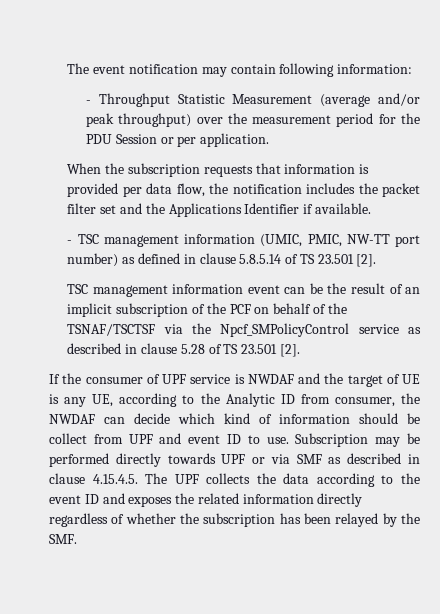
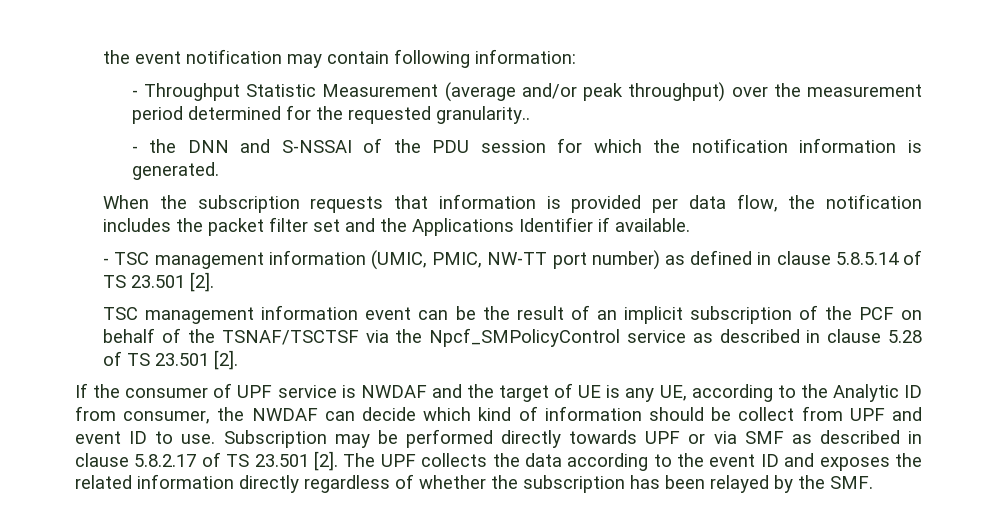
[67,63,90,74] The -> [103,50,131,64] the
(374, 120) none -> [187,106,281,120] determined
[85,133,270,147] PDU Session or per application. -> [347,106,530,124] [131,138,923,153] [131,162,219,180] requested granularity.. // - the DNN and S-NSSAI of the PDU session for which the notification information is generated.
[92,474,138,484] 4.15.4.5. -> [134,451,338,471] 5.8.2.17 of TS 23.501 [2].

